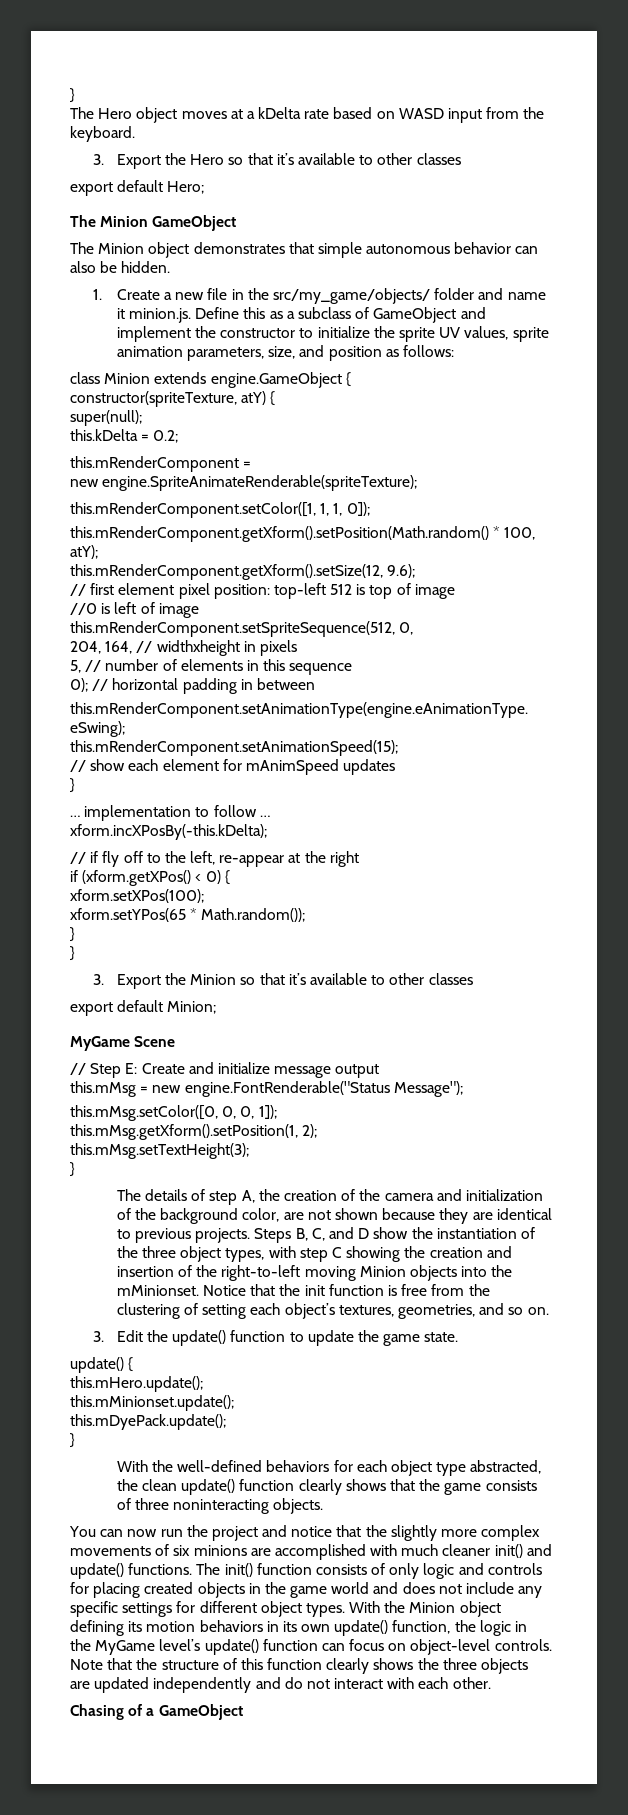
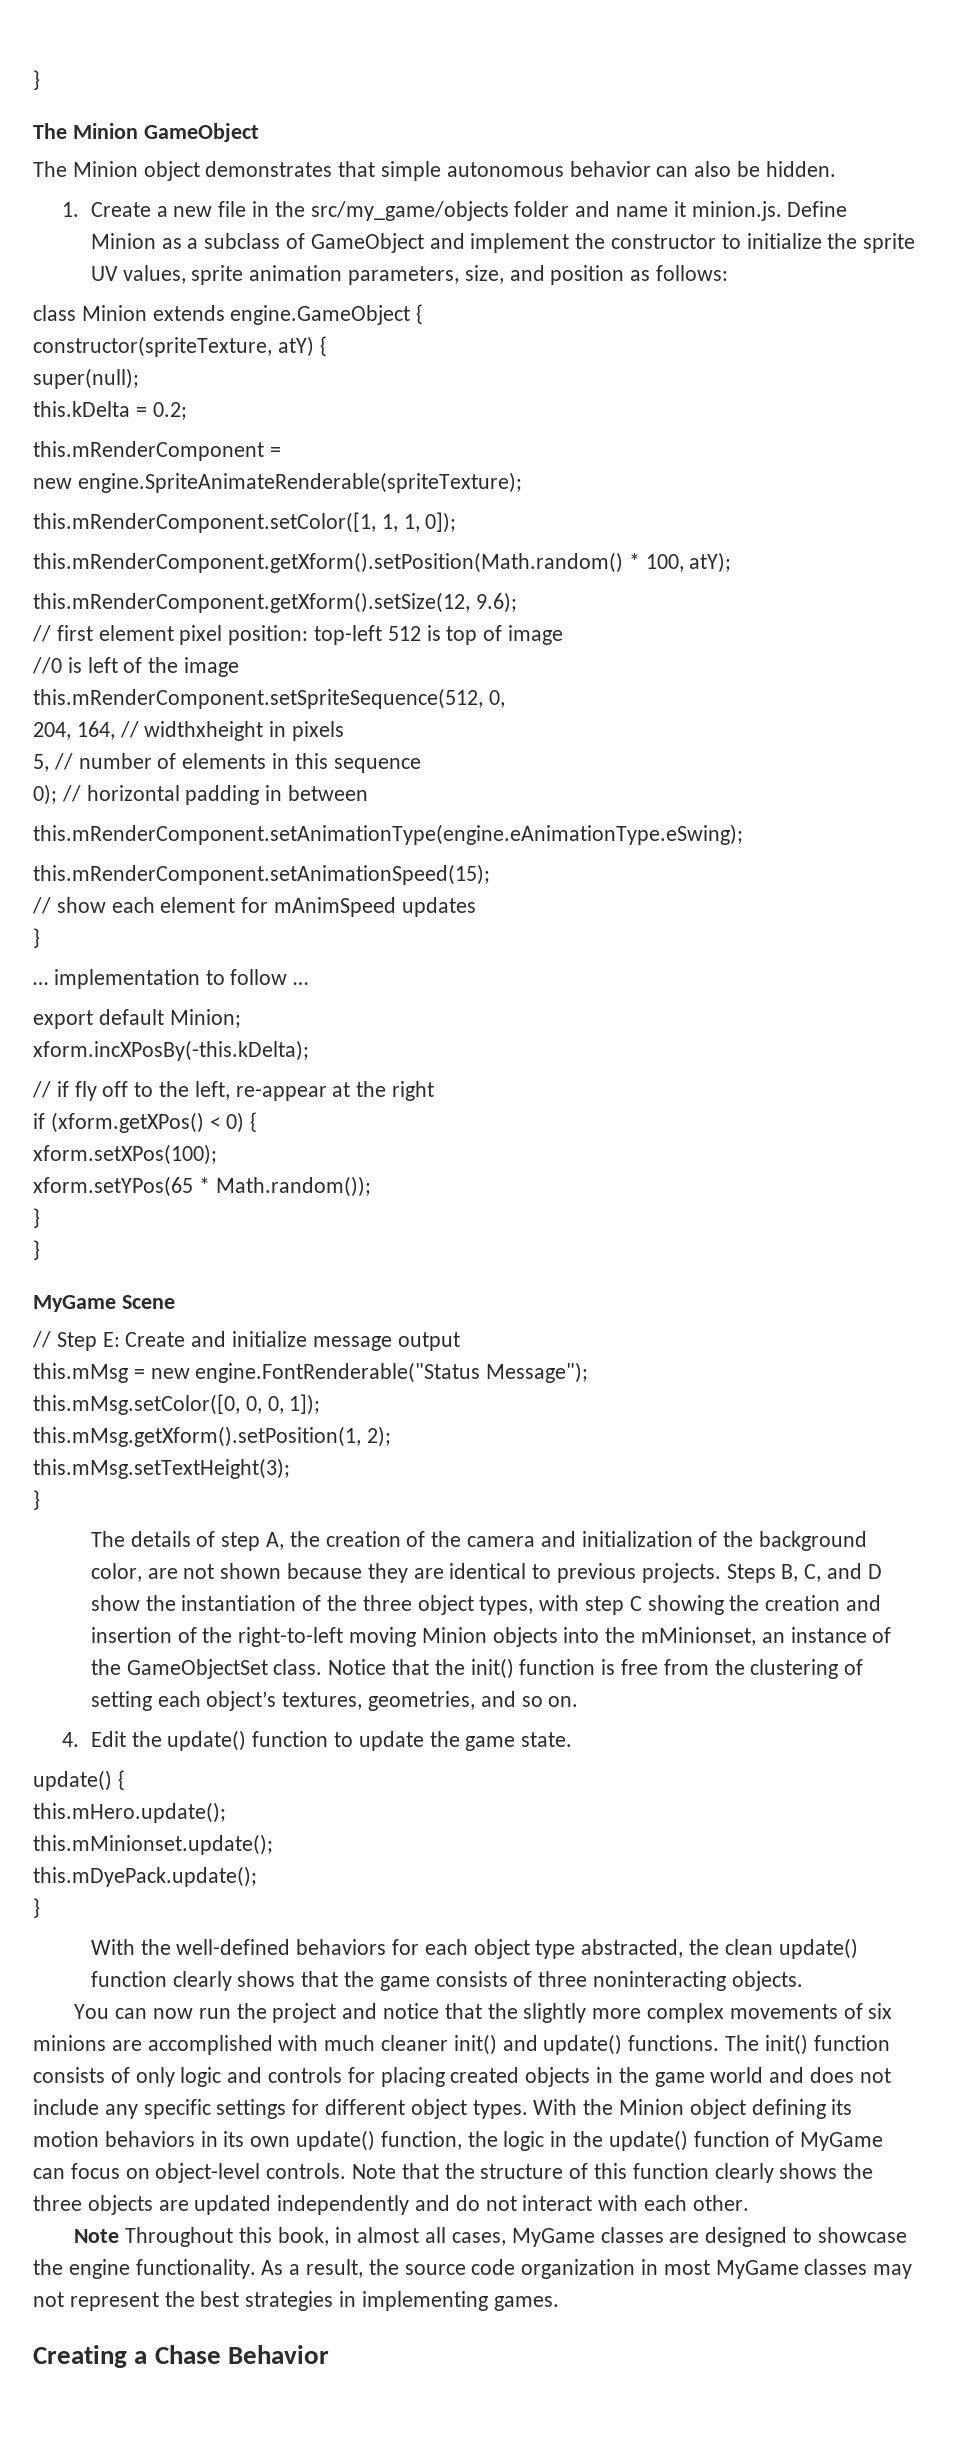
[70,88,75,103] [70,107,545,123] [70,126,135,142] [93,153,461,169] [70,180,205,196] } // The Hero object moves at a kDelta rate based on WASD input from the keyboard. // 3. Export the Hero so that it’s available to other classes // export default Hero; -> [33,70,40,90] }
[272,288,430,304] src/my_game/objects/ -> [310,201,509,221] src/my_game/objects
[243,307,266,319] this -> [90,233,156,249] Minion
(155, 608) none -> [148,657,179,673] the
(270, 816) none -> [33,1009,241,1029] // export default Minion;
[93,973,473,989] [70,1000,217,1016] // 3. Export the Minion so that it’s available to other classes // export default Minion; -> (40, 1250) none
[116,1285,199,1296] mMinionset. -> [641,1627,892,1646] [90,1659,323,1679] mMinionset, an instance of the GameObjectSet class.
[304,1285,325,1296] init -> [470,1658,514,1679] init()
[93,1331,105,1342] 3. -> [61,1732,79,1747] 4.
[95,1639,318,1655] MyGame level’s update() function -> [608,2130,884,2151] update() function of MyGame
[70,1704,243,1720] Chasing of a GameObject -> [74,2227,907,2247] [33,2259,913,2279] [33,2291,559,2311] [33,2345,329,2368] Note Throughout this book, in almost all cases, MyGame classes are designed to showcase the engine functionality. As a result, the source code organization in most MyGame classes may not represent the best strategies in implementing games. // Creating a Chase Behavior

